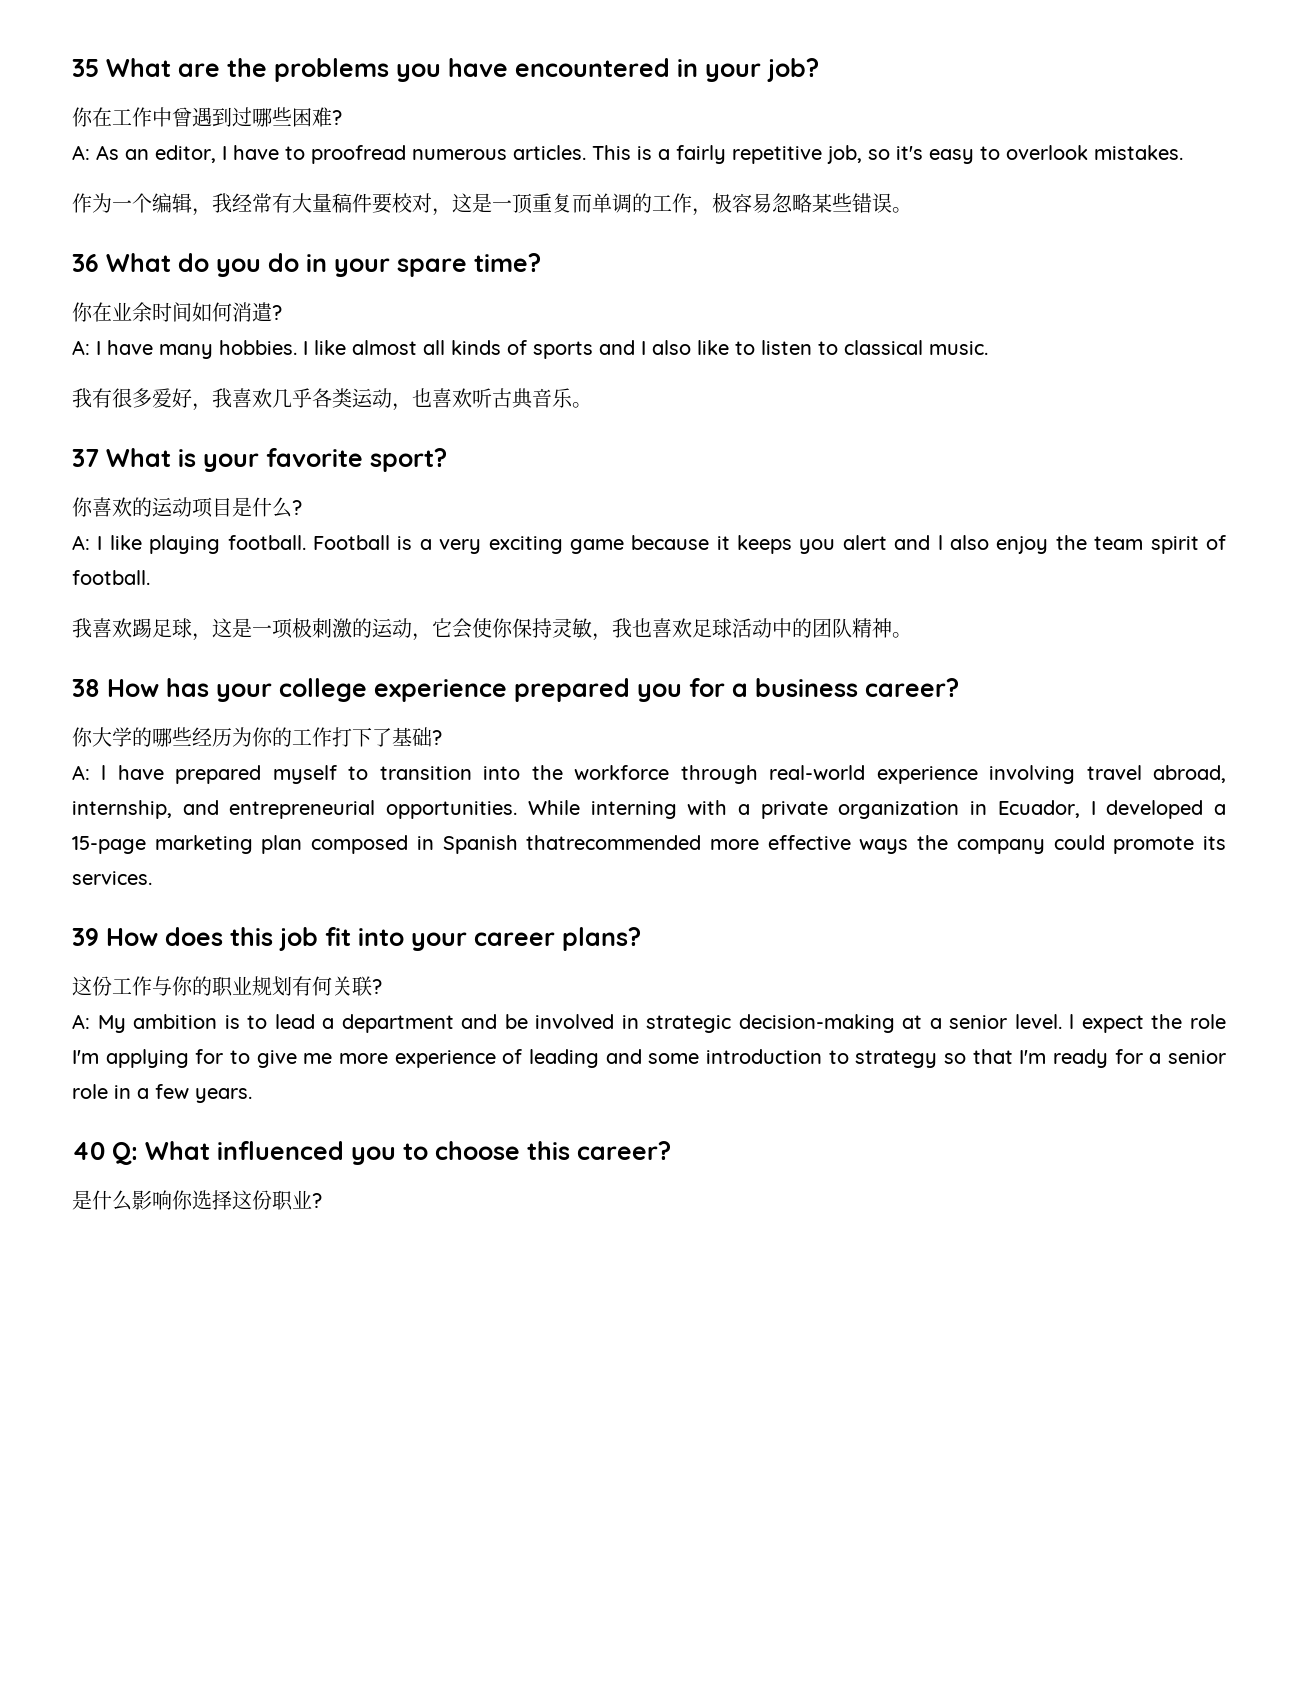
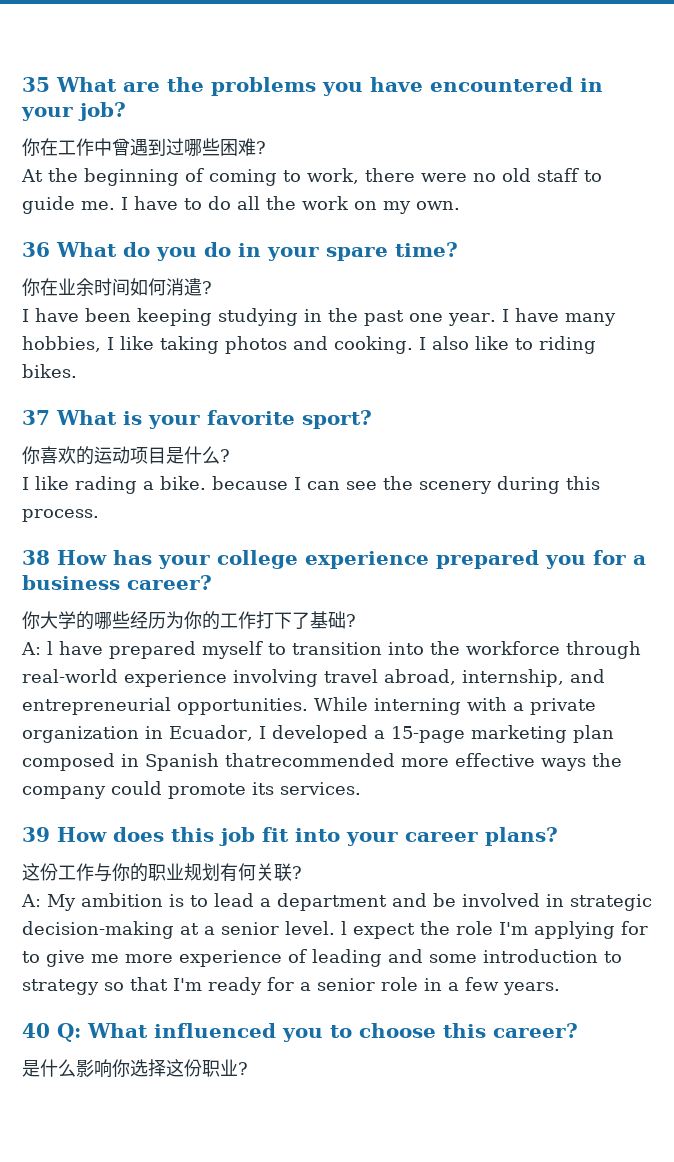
[72,145,1183,164] [72,193,912,216] A: As an editor, I have to proofread numerous articles. This is a fairly repetitive job, so it's easy to overlook mistakes. // 作为一个编辑，我经常有大量稿件要校对，这是一顶重复而单调的工作，极容易忽略某些错误。 -> [21,168,602,186] [22,196,460,214] At the beginning of coming to work, there were no old staff to guide me. I have to do all the work on my own.
[72,340,90,355] A: -> [22,308,496,326] I have been keeping studying in the past one year.
[219,340,988,359] [72,388,592,411] hobbies. I like almost all kinds of sports and I also like to listen to classical music. // 我有很多爱好，我喜欢几乎各类运动，也喜欢听古典音乐。 -> [22,336,596,354] [22,364,77,378] hobbies, I like taking photos and cooking. I also like to riding bikes.
[72,535,1226,554] [72,570,150,585] [72,618,912,641] A: I like playing football. Football is a very exciting game because it keeps you alert and l also enjoy the team spirit of football. // 我喜欢踢足球，这是一项极刺激的运动，它会使你保持灵敏，我也喜欢足球活动中的团队精神。 -> [22,476,600,494] [22,509,99,522] I like rading a bike. because I can see the scenery during this process.

